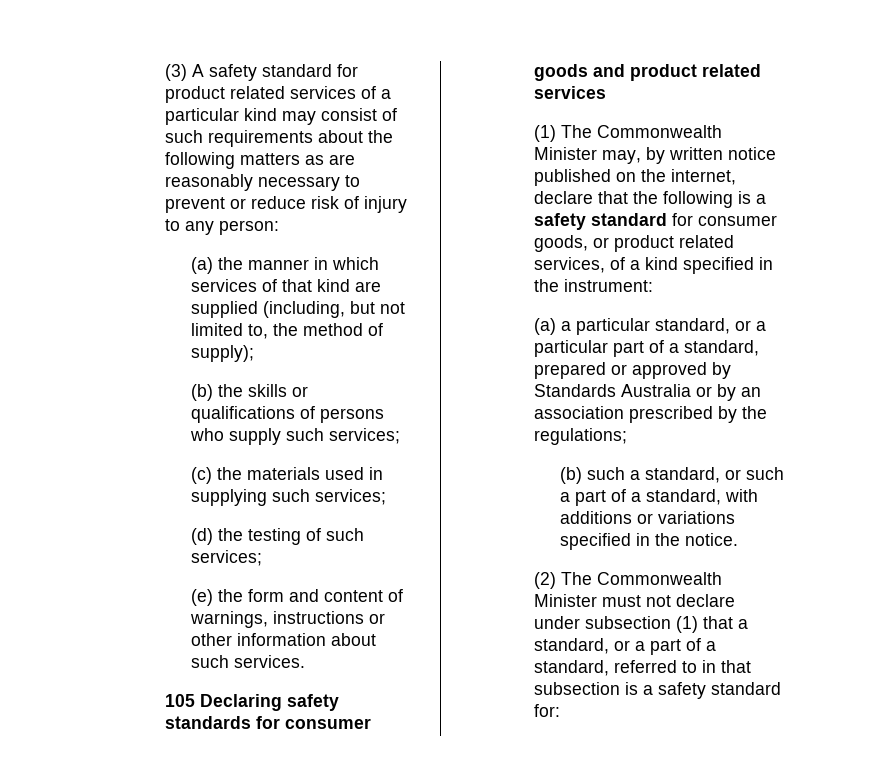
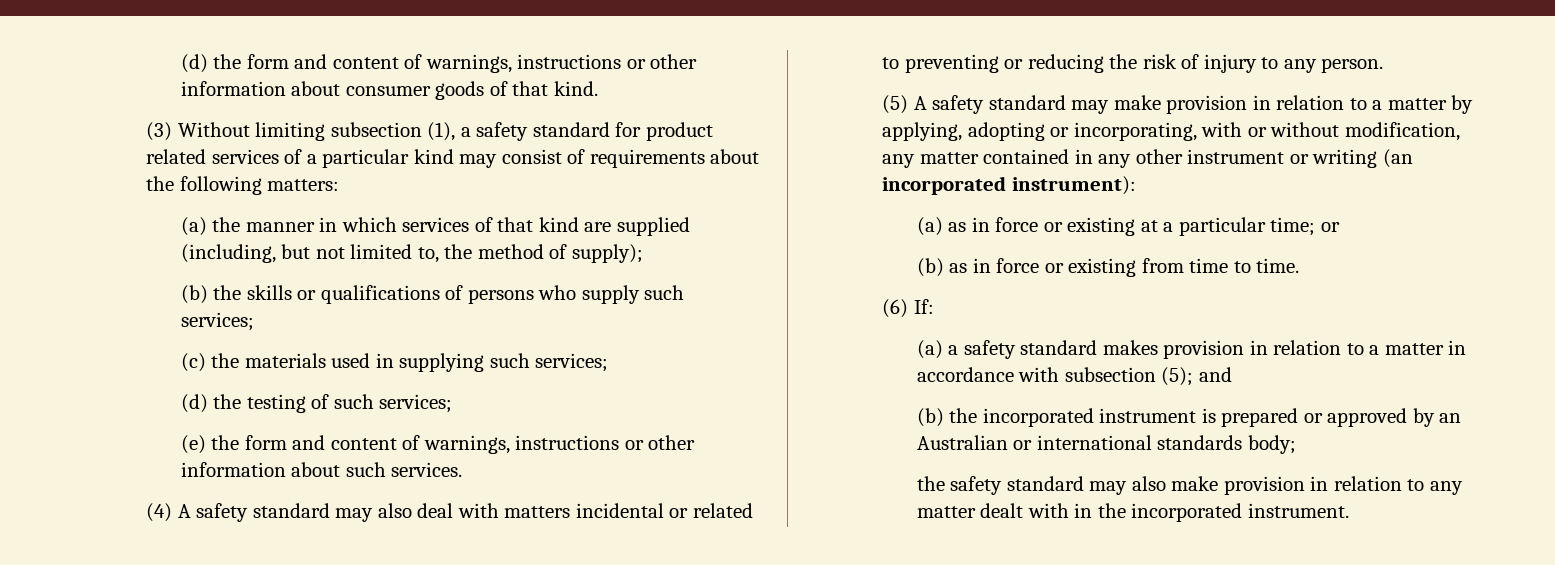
[164,64,204,81] (3) A -> [180,54,698,73] [180,81,598,100] [146,122,471,141] (d) the form and content of warnings, instructions or other information about consumer goods of that kind. // (3) Without limiting subsection (1), a
[164,130,203,143] such -> (586, 156) none
[239,153,355,165] [164,174,360,191] [164,196,407,213] [164,219,279,235] matters as are reasonably necessary to prevent or reduce risk of injury to any person: -> [267,179,340,191] matters:
[164,694,339,711] [164,716,371,729] [533,64,761,81] [533,86,606,99] [533,125,722,142] [533,147,776,164] [533,169,736,186] [533,191,766,208] [533,213,777,230] [533,235,734,252] [533,257,773,274] [533,279,653,292] [533,318,766,335] [533,340,759,357] [533,362,731,379] [533,384,761,401] [533,406,767,423] [533,428,627,445] [560,467,784,484] [560,489,758,506] [560,511,735,524] [560,533,738,550] [533,572,722,589] [533,594,735,607] [533,616,748,633] [533,638,716,655] [533,660,751,676] [533,682,781,699] [533,704,560,717] 105 Declaring safety standards for consumer goods and product related services // (1) The Commonwealth Minister may, by written notice published on the internet, declare that the following is a safety standard for consumer goods, or product related services, of a kind specified in the instrument: // (a) a particular standard, or a particular part of a standard, prepared or approved by Standards Australia or by an association prescribed by the regulations; // (b) such a standard, or such a part of a standard, with additions or variations specified in the notice. // (2) The Commonwealth Minister must not declare under subsection (1) that a standard, or a part of a standard, referred to in that subsection is a safety standard for: -> [146,503,753,522] [882,54,1384,73] [882,95,1474,114] [882,122,1460,141] [882,149,1413,168] [882,176,1136,195] [916,217,1340,236] [916,258,1300,277] [882,299,934,318] [916,340,1467,359] [916,367,1232,386] [916,408,1462,427] [916,435,1296,454] [916,476,1463,495] [916,503,1349,522] (4) A safety standard may also deal with matters incidental or related to preventing or reducing the risk of injury to any person. // (5) A safety standard may make provision in relation to a matter by applying, adopting or incorporating, with or without modification, any matter contained in any other instrument or writing (an incorporated instrument): // (a) as in force or existing at a particular time; or // (b) as in force or existing from time to time. // (6) If: // (a) a safety standard makes provision in relation to a matter in accordance with subsection (5); and // (b) the incorporated instrument is prepared or approved by an Australian or international standards body; // the safety standard may also make provision in relation to any matter dealt with in the incorporated instrument.

